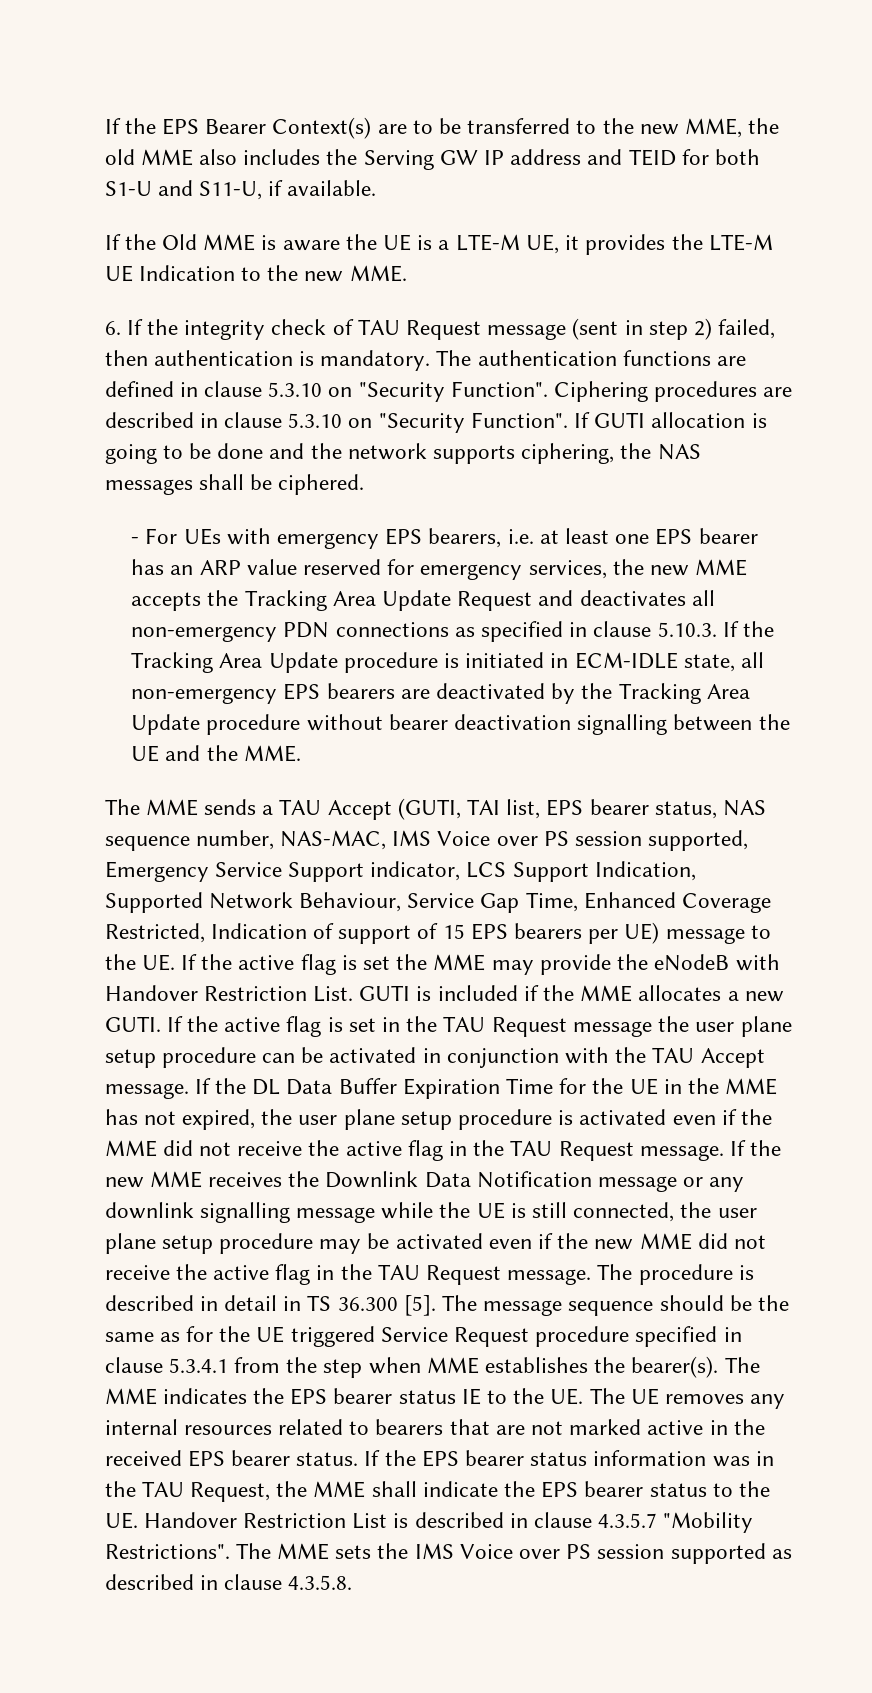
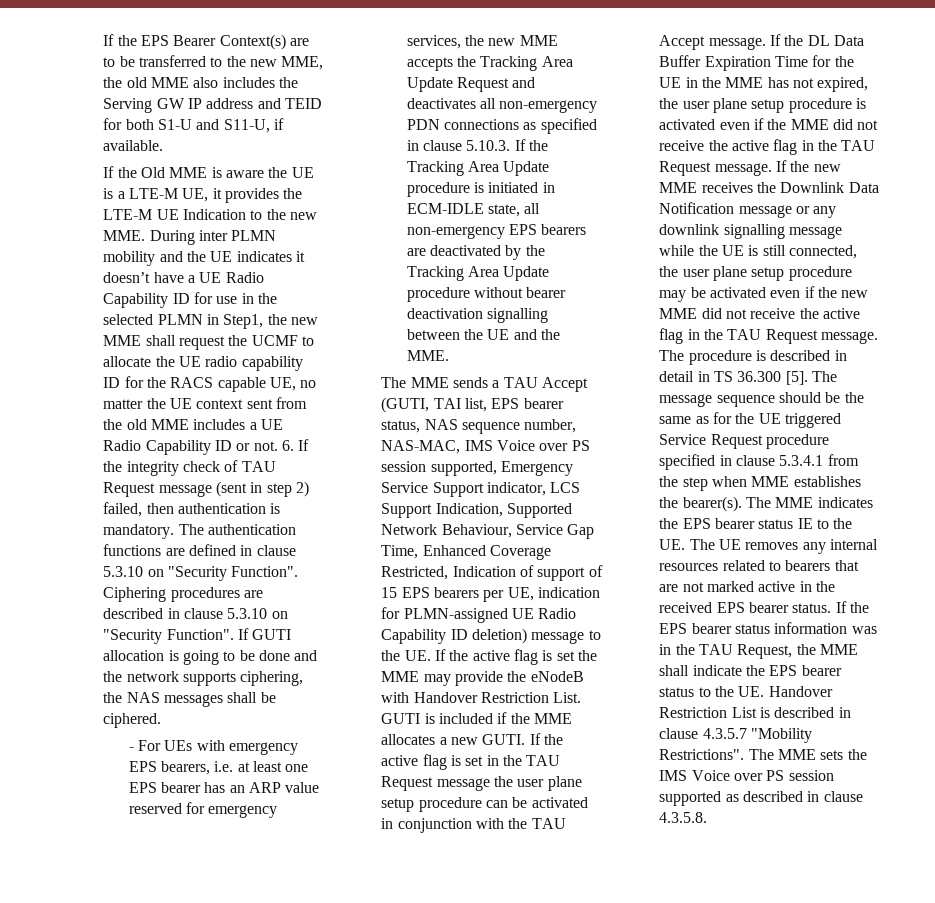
(407, 273) // -> [149,230,277,245] [103,251,306,266] [103,272,264,283] [103,292,278,308] [103,314,319,329] [103,335,315,350] [103,356,303,371] [103,376,317,392] [103,397,308,409] [103,419,284,430] [103,440,278,455] During inter PLMN mobility and the UE indicates it doesn’t have a UE Radio Capability ID for use in the selected PLMN in Step1, the new MME shall request the UCMF to allocate the UE radio capability ID for the RACS capable UE, no matter the UE context sent from the old MME includes a UE Radio Capability ID or not.
[624,922,660,944] UE) -> [507,587,601,601] [381,607,577,623] [381,628,528,644] UE, indication for PLMN-assigned UE Radio Capability ID deletion)

